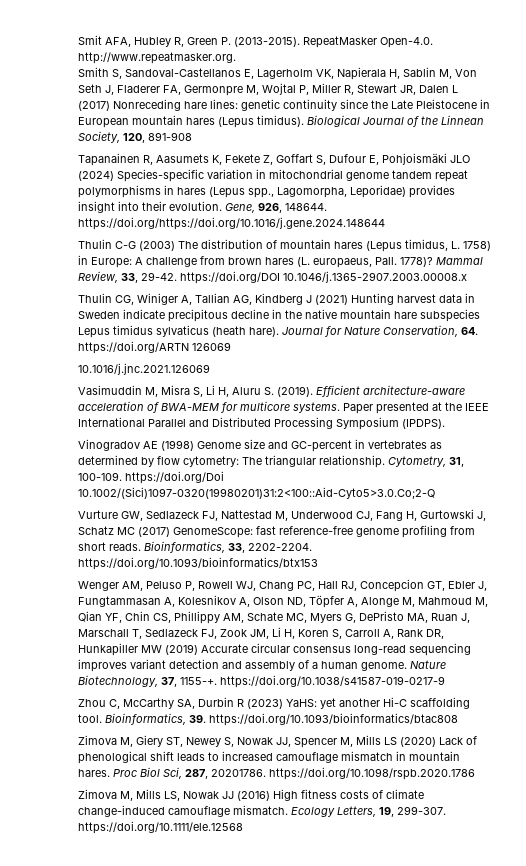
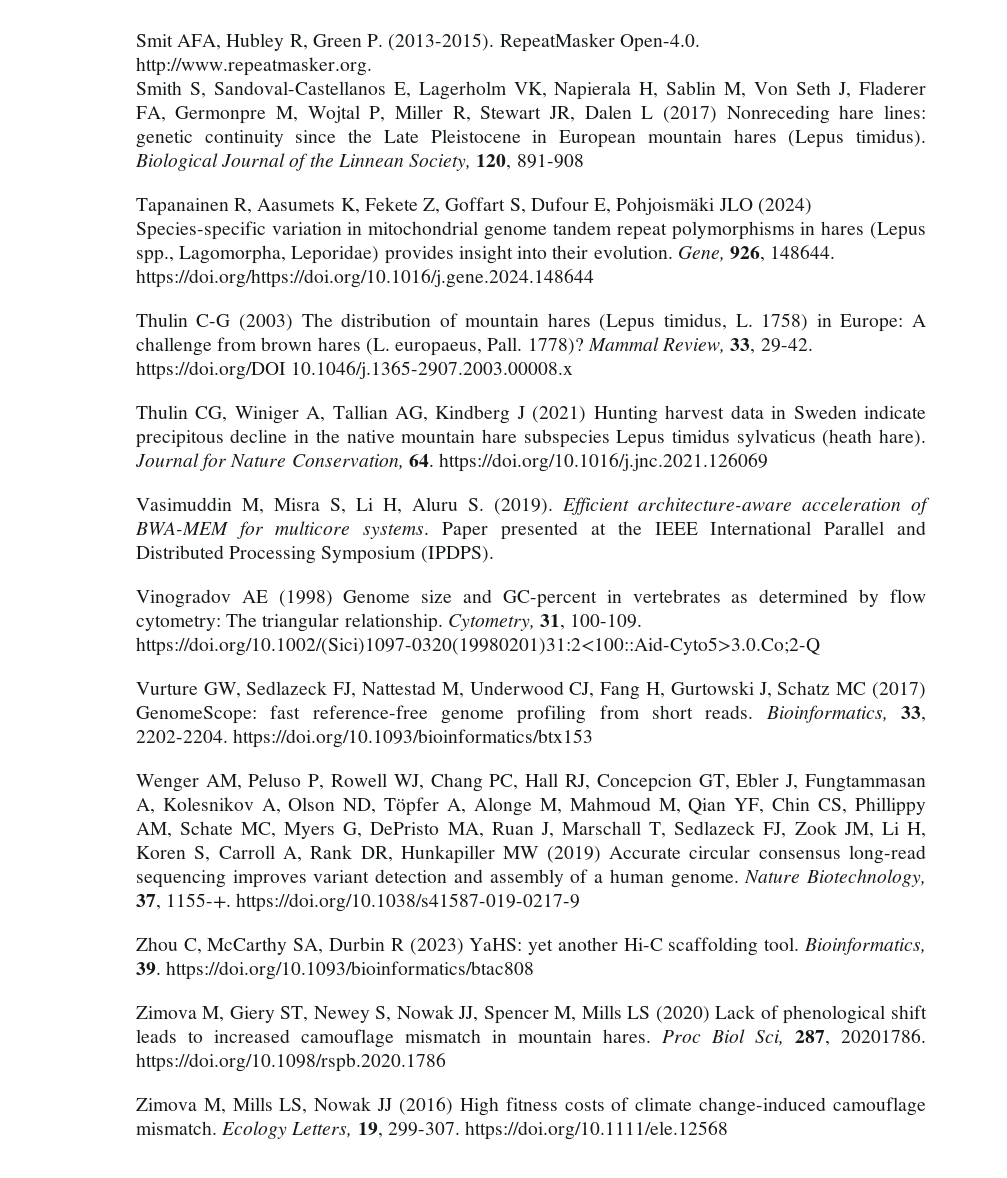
[77,341,231,354] [77,363,210,375] https://doi.org/ARTN 126069 // 10.1016/j.jnc.2021.126069 -> [439,453,769,472] https://doi.org/10.1016/j.jnc.2021.126069
[124,471,224,484] [77,487,435,499] https://doi.org/Doi 10.1002/(Sici)1097-0320(19980201)31:2<100::Aid-Cyto5>3.0.Co;2-Q -> [135,637,820,656] https://doi.org/10.1002/(Sici)1097-0320(19980201)31:2<100::Aid-Cyto5>3.0.Co;2-Q

